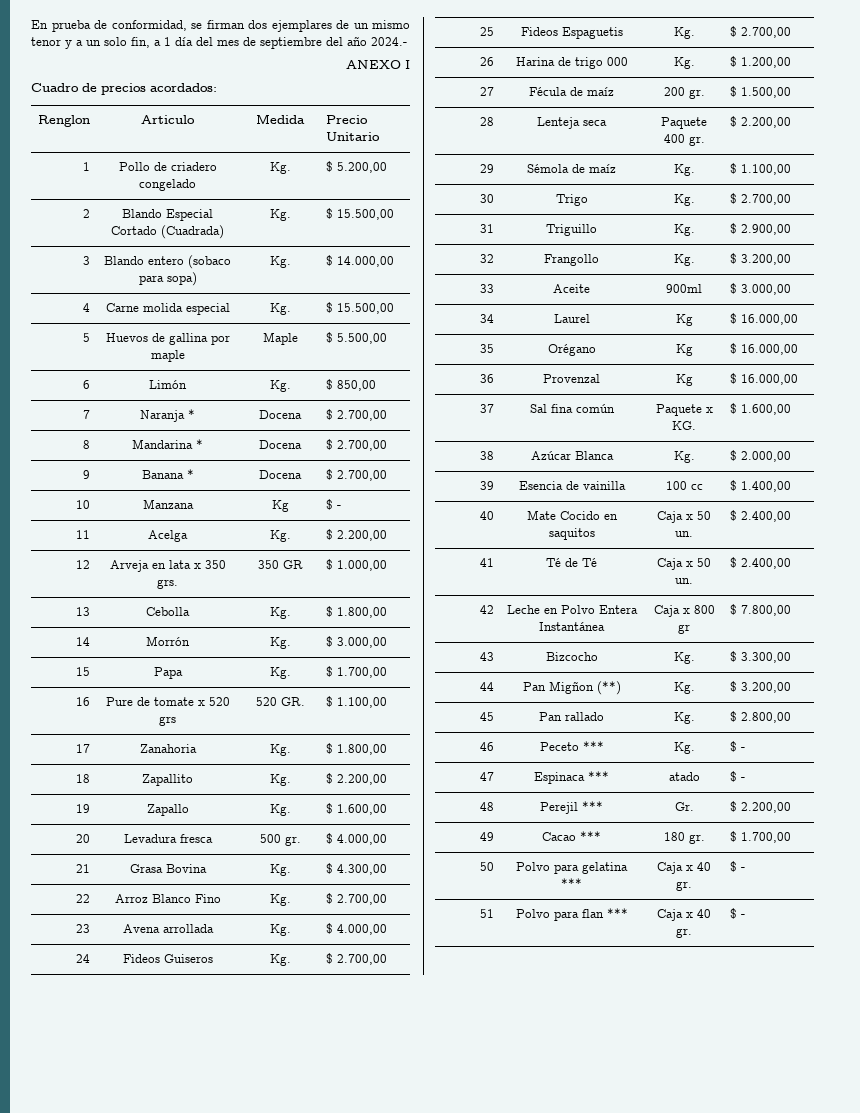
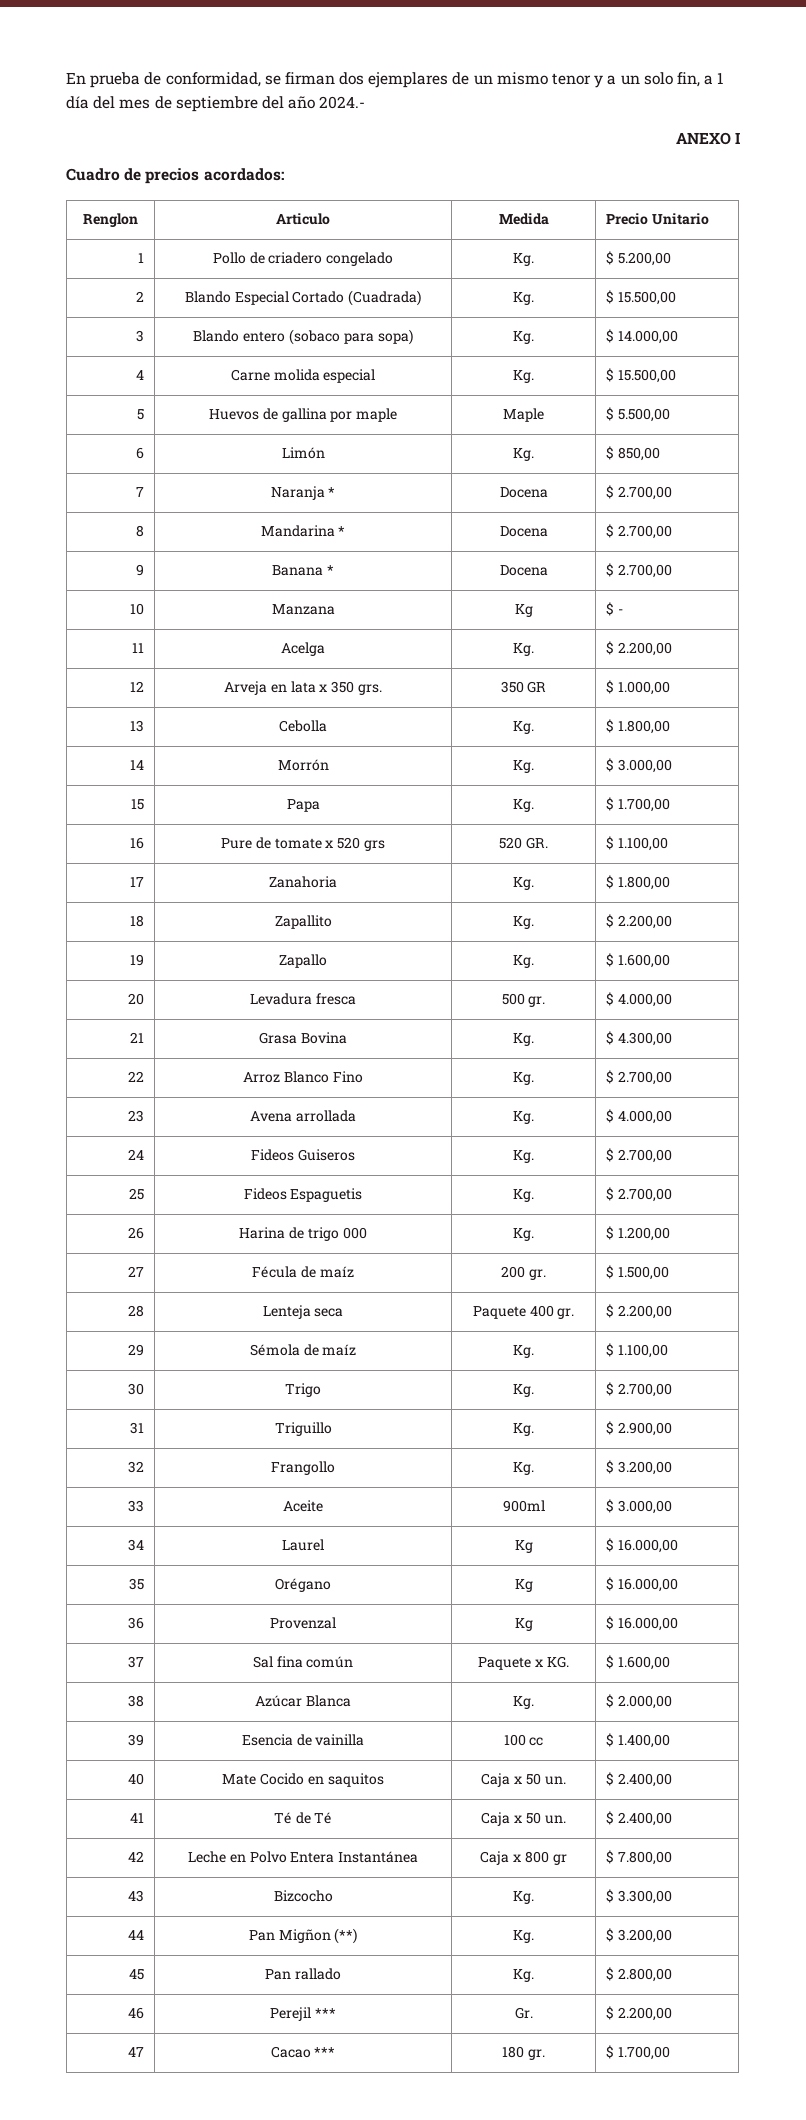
[539,741,604,751] [673,742,695,754] [729,741,745,752] [480,772,495,781] [534,771,609,784] [668,772,700,781] [729,771,745,782] [480,802,495,811] | Peceto *** | Kg. | $ - // 47 | Espinaca *** | atado | $ - // 48 -> (145, 2013) none
[480,832,495,841] 49 -> [128,2047,145,2057] 47
[480,862,495,871] [516,862,628,874] [561,878,582,888] [657,862,711,874] [676,881,692,891] [729,861,745,872] [480,909,495,918] [515,908,628,921] [657,909,711,921] [676,928,692,938] [729,908,745,919] // 50 | Polvo para gelatina *** | Caja x 40 gr. | $ - // 51 | Polvo para flan *** | Caja x 40 gr. | $ - -> (670, 2053) none

